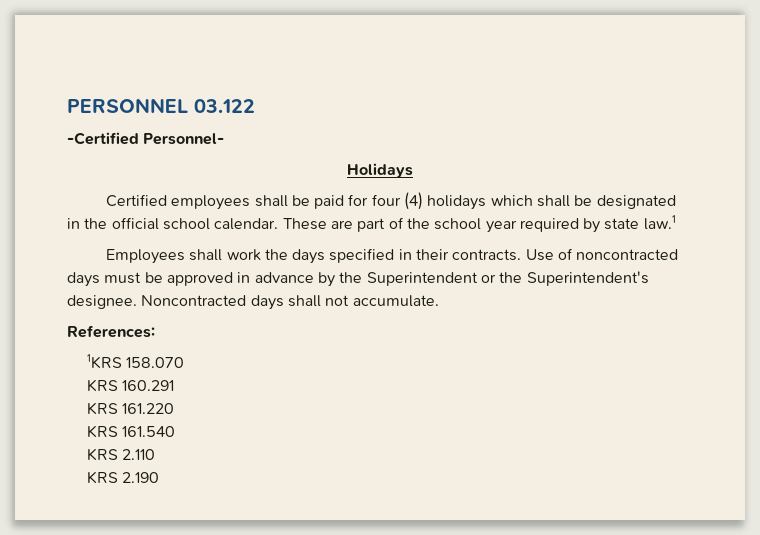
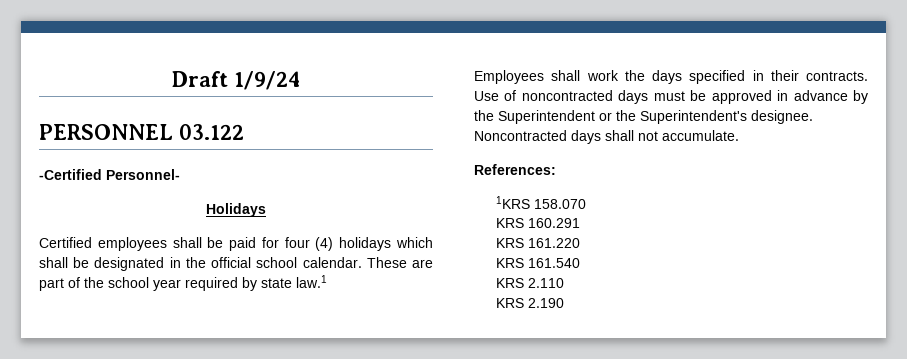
(67, 105) none -> [172,71,300,90] Draft 1/9/24 //

